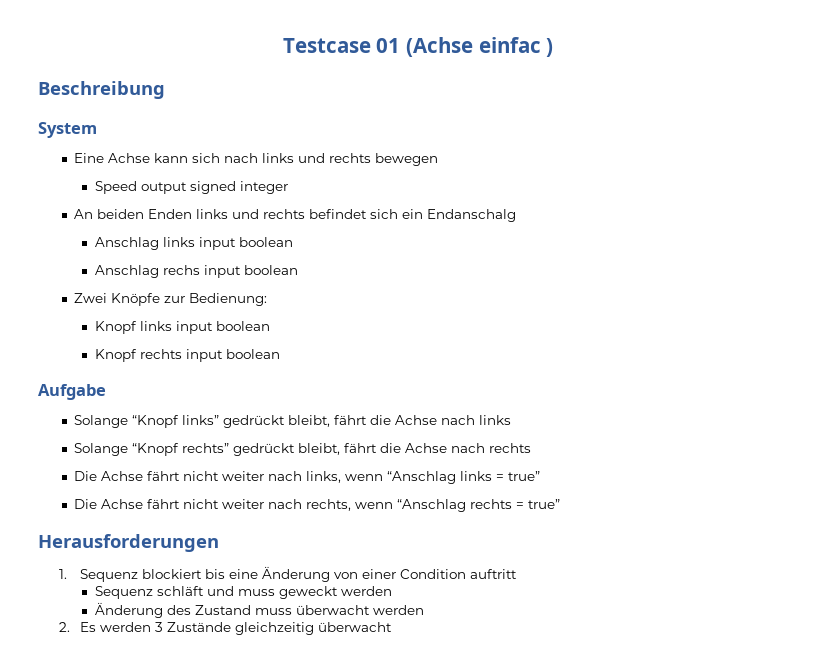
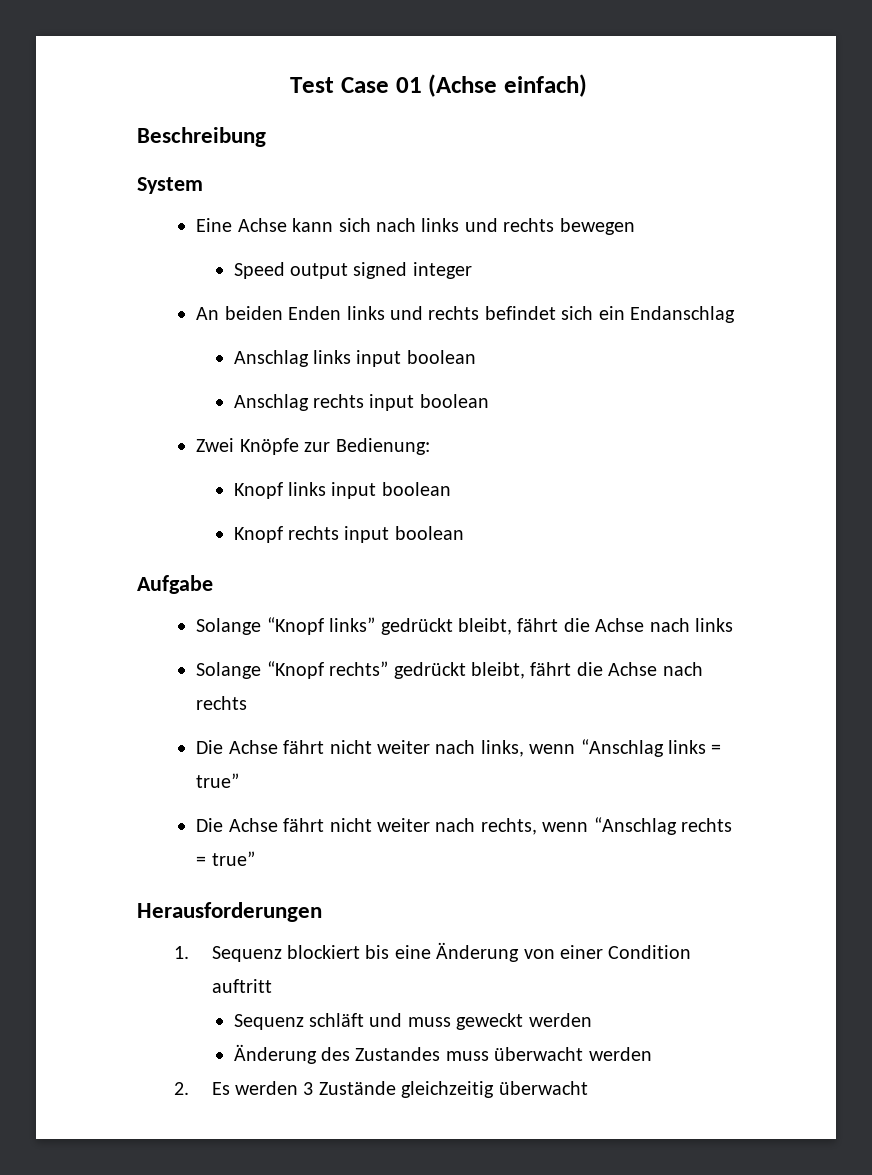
[282,37,554,57] Testcase 01 (Achse einfac ) -> [290,74,587,97] Test Case 01 (Achse einfach)
[426,209,516,222] Endanschalg -> [629,306,735,323] Endanschlag
[162,265,200,275] rechs -> [312,394,364,408] rechts
[194,605,251,615] Zustand -> [355,1047,441,1061] Zustandes

